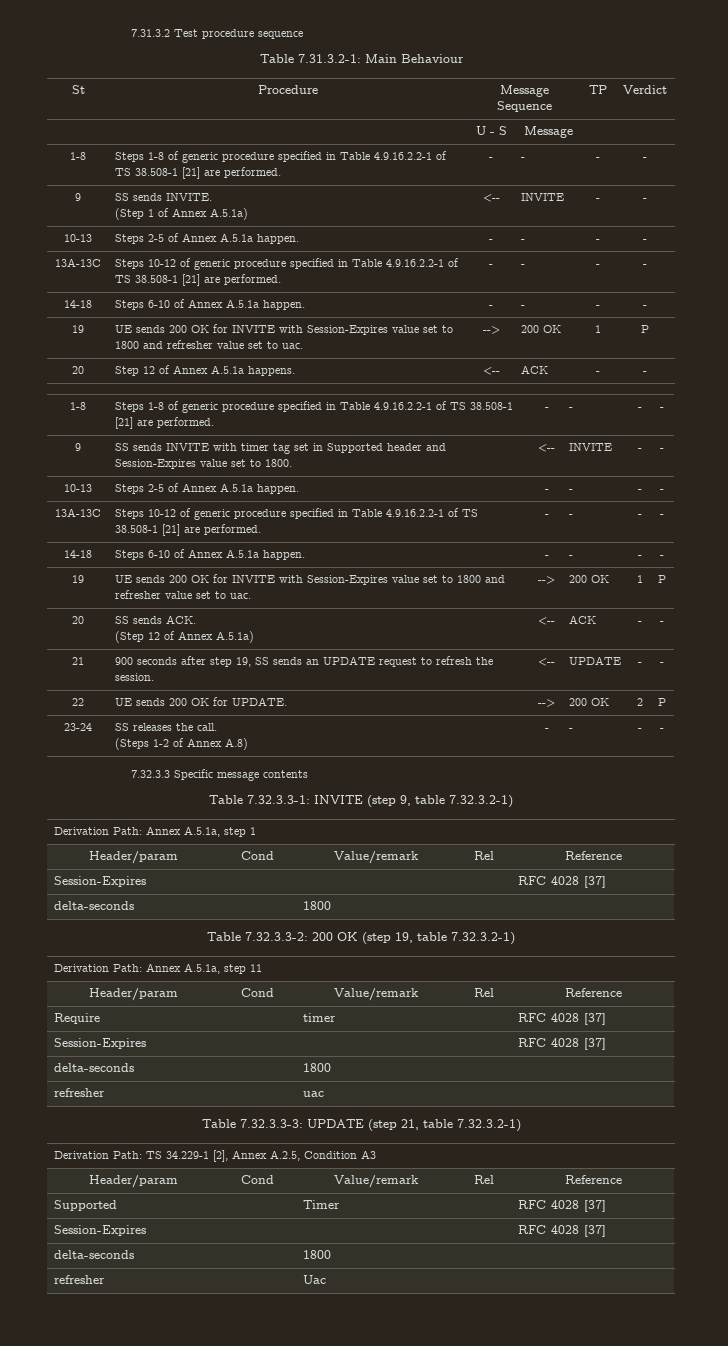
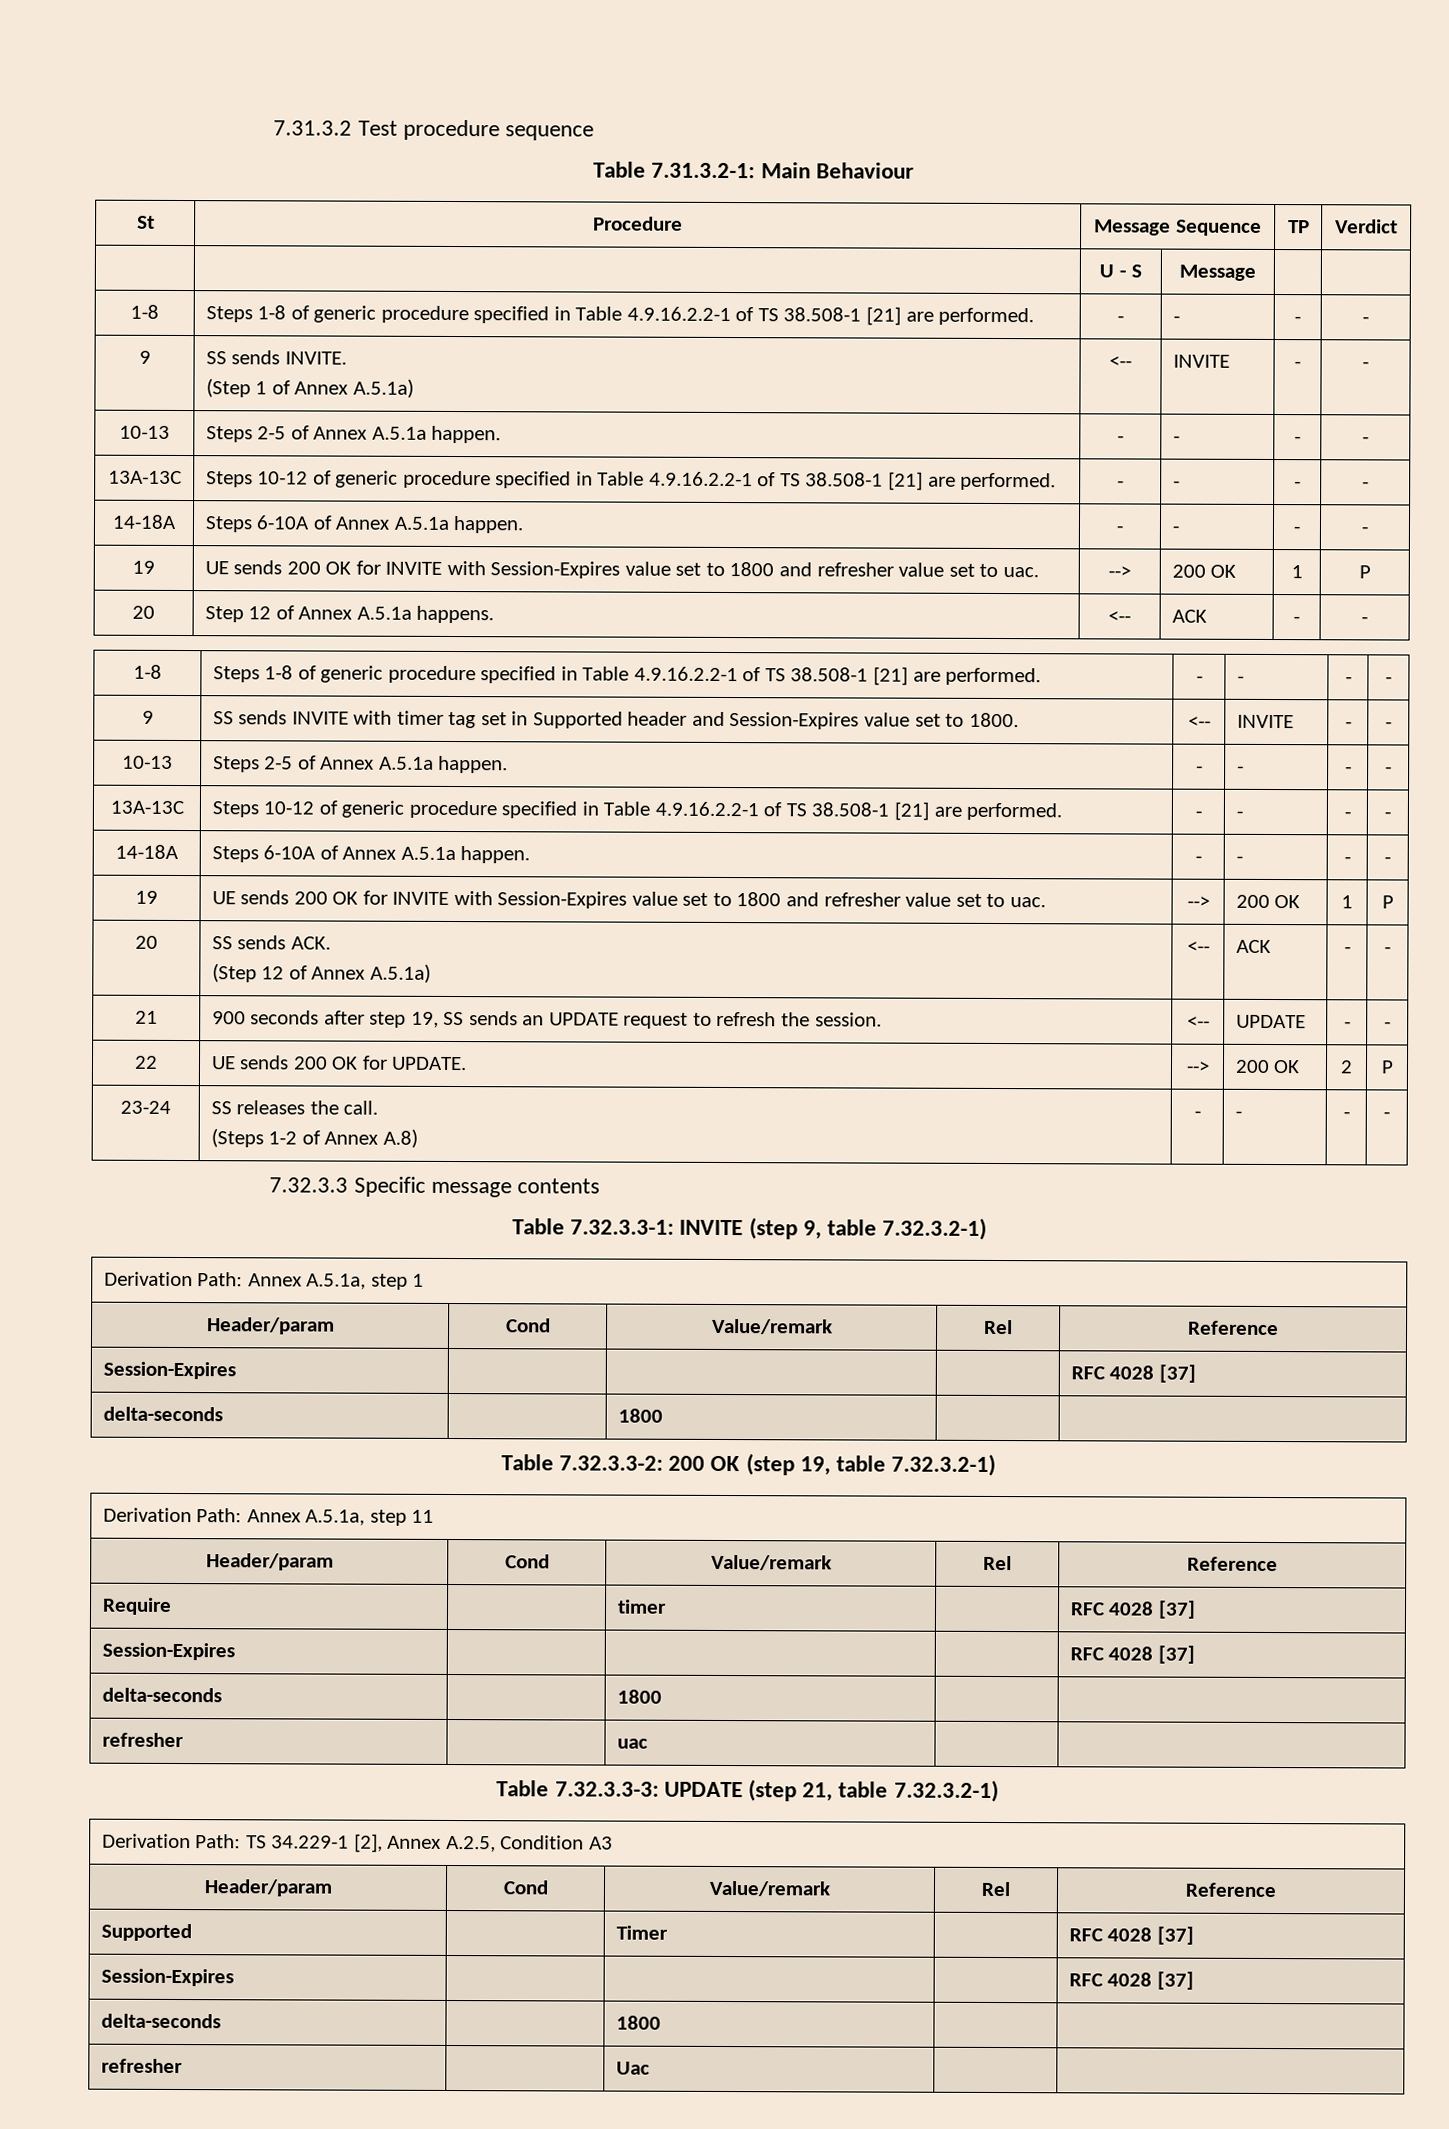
[64,300,92,308] [115,300,171,310] 14-18 | Steps 6-10 -> [112,514,177,529] [204,515,311,533] 14-18A | Steps 6-10A
[64,550,92,558] [115,550,171,560] 14-18 | Steps 6-10 -> [115,844,179,859] [211,845,317,863] 14-18A | Steps 6-10A

